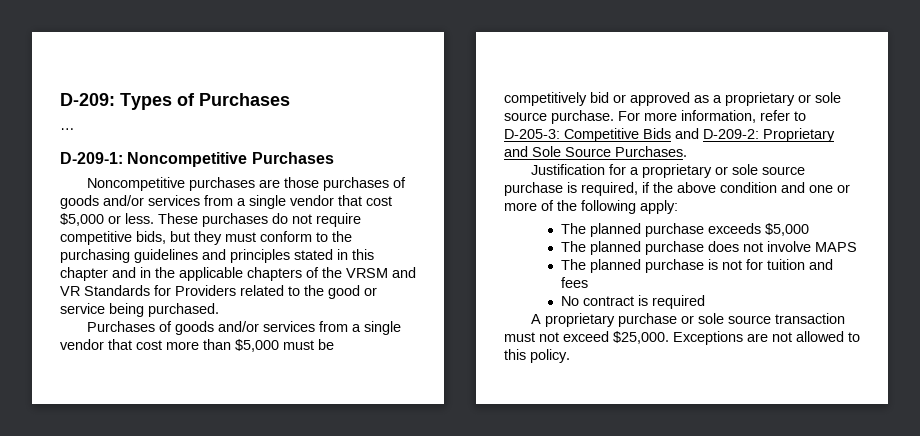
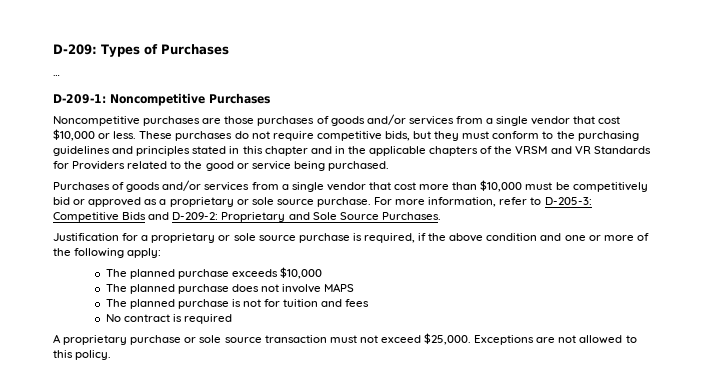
[60,213,104,226] $5,000 -> [53,129,95,141] $10,000
[235,339,279,352] $5,000 -> [480,180,523,192] $10,000
[764,223,809,236] $5,000 -> [280,267,323,279] $10,000

